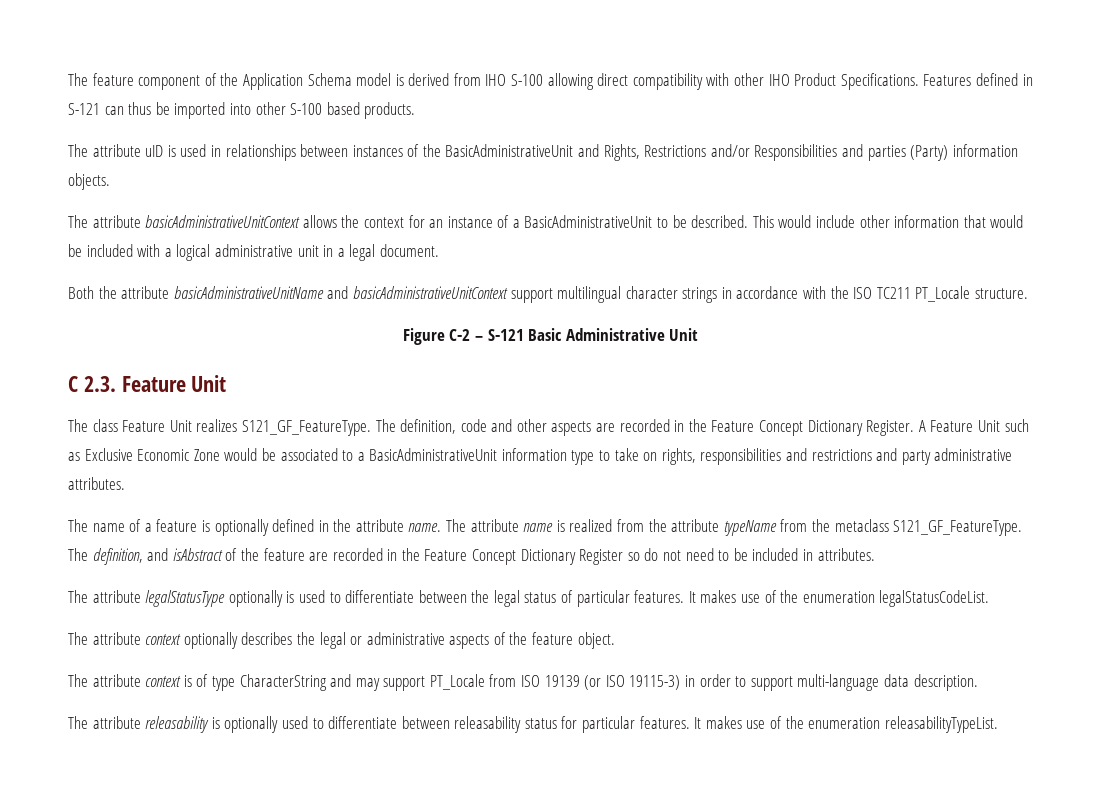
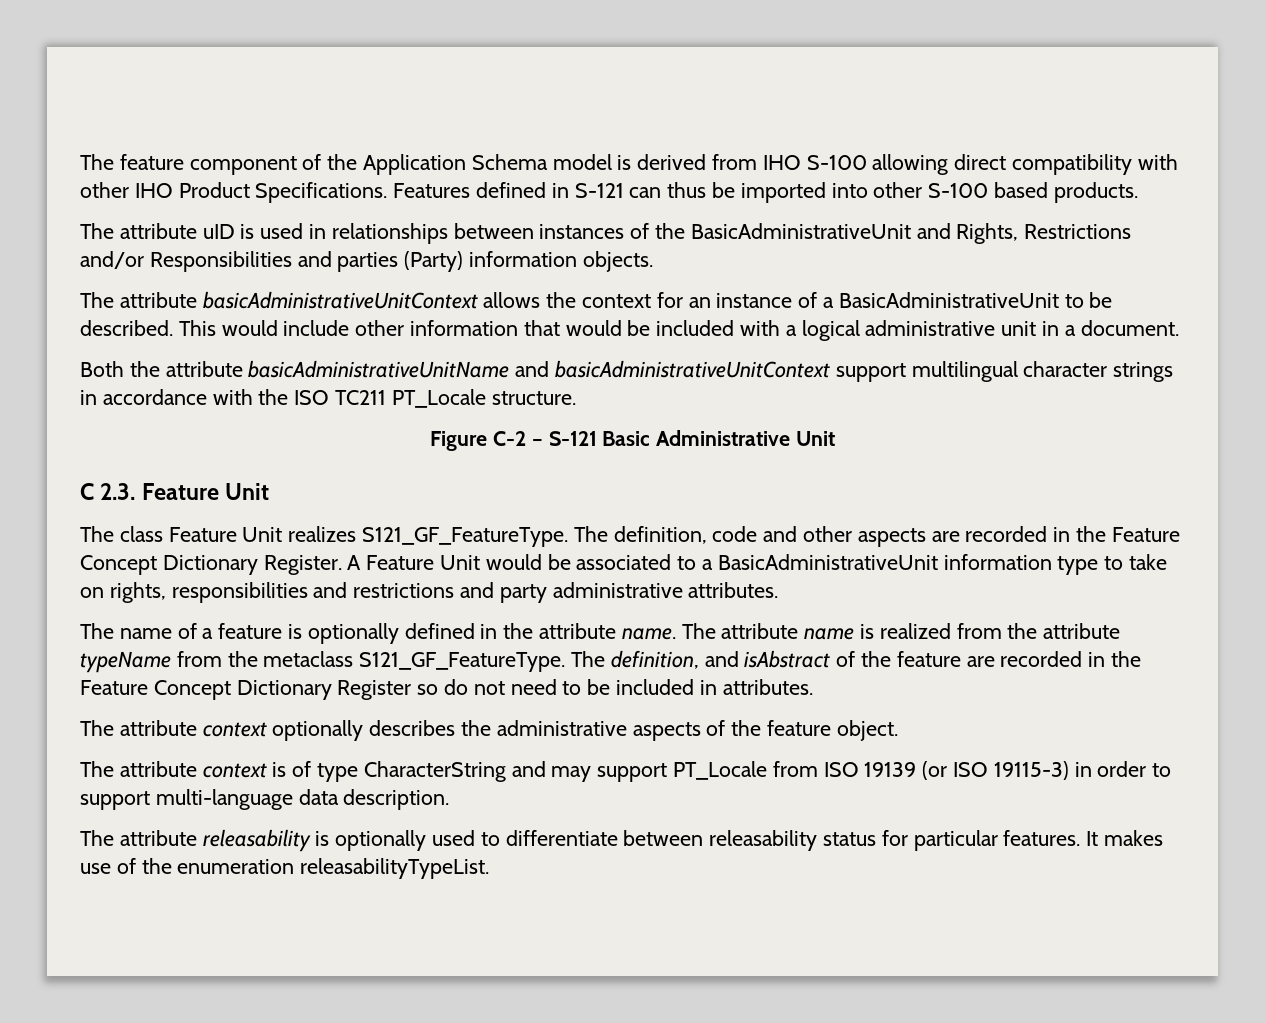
[349,244,376,261] legal -> (1076, 330) none
[1004,419,1029,432] [68,448,220,461] such as Exclusive Economic Zone -> (481, 562) none
[68,590,990,607] // The attribute legalStatusType optionally is used to differentiate between the legal status of particular features. It makes use of the enumeration legalStatusCodeList. -> (813, 687) none
[319,632,363,649] legal or -> (492, 728) none

